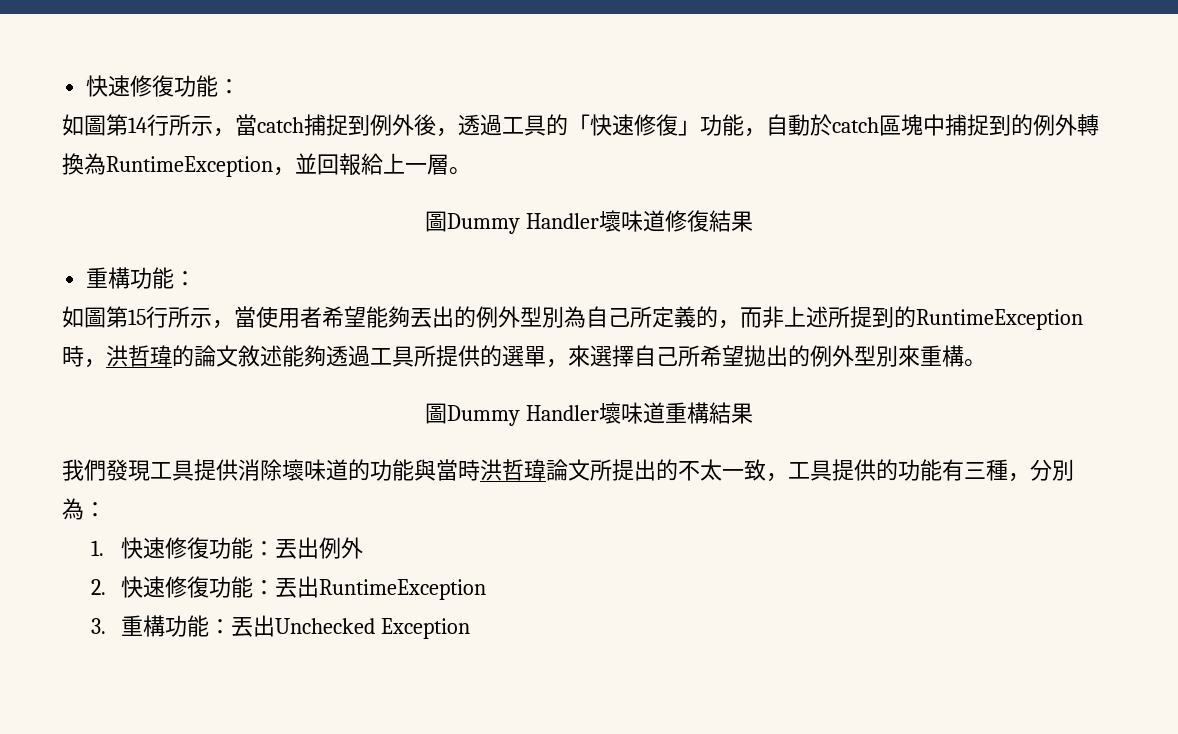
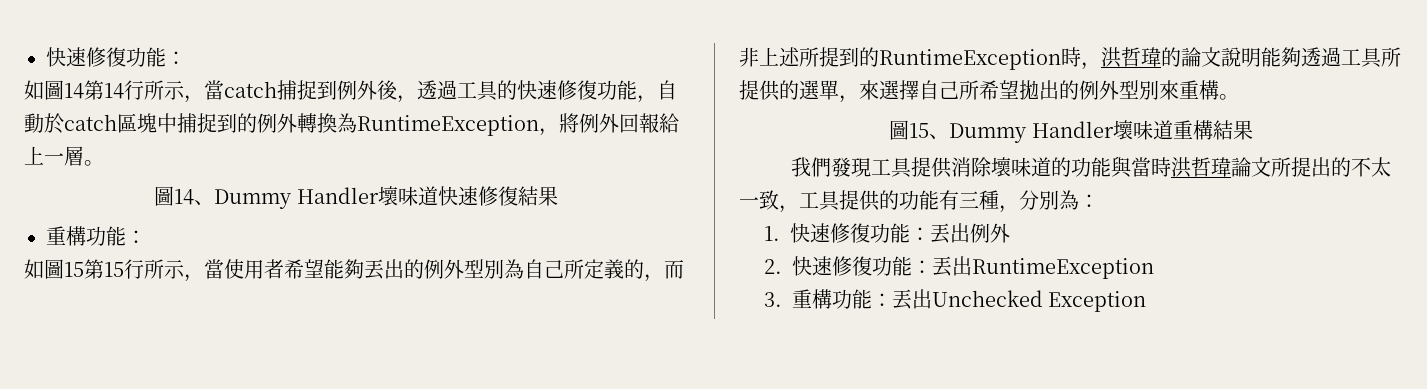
(106, 125) none -> [64,83,84,99] 14
[568,114,700,136] 「快速修復」 -> [517,80,597,100] 快速修復
[295,153,317,174] 並 -> [559,113,619,133] 將例外
[447,210,665,234] Dummy Handler壞味道 -> [174,186,478,209] 14、Dummy Handler壞味道快速
(106, 317) none -> [64,262,84,277] 15
[238,345,282,367] 敘述 -> [1221,47,1261,67] 說明
(448, 413) none -> [909,123,950,139] 15、

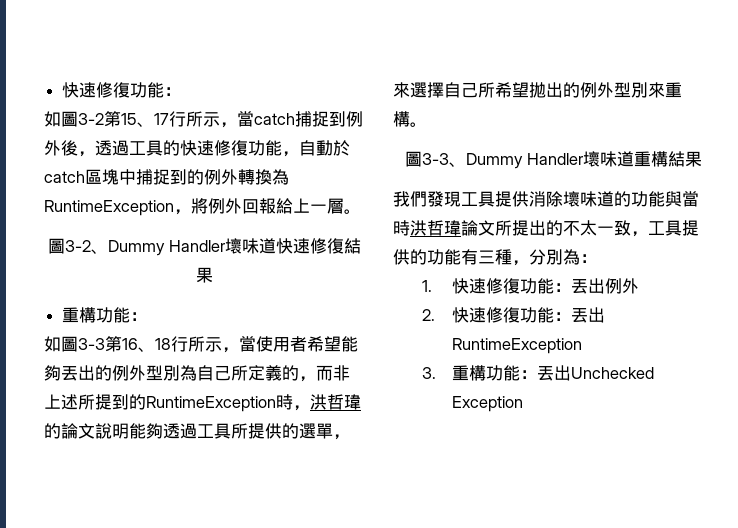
[64,80,124,100] 14第14 -> [78,111,169,127] 3-2第15、17
[174,189,195,205] 14 -> [65,240,92,252] 3-2
[64,259,124,279] 15第15 -> [78,336,171,352] 3-3第16、18
[909,123,930,138] 15 -> [422,153,450,165] 3-3

